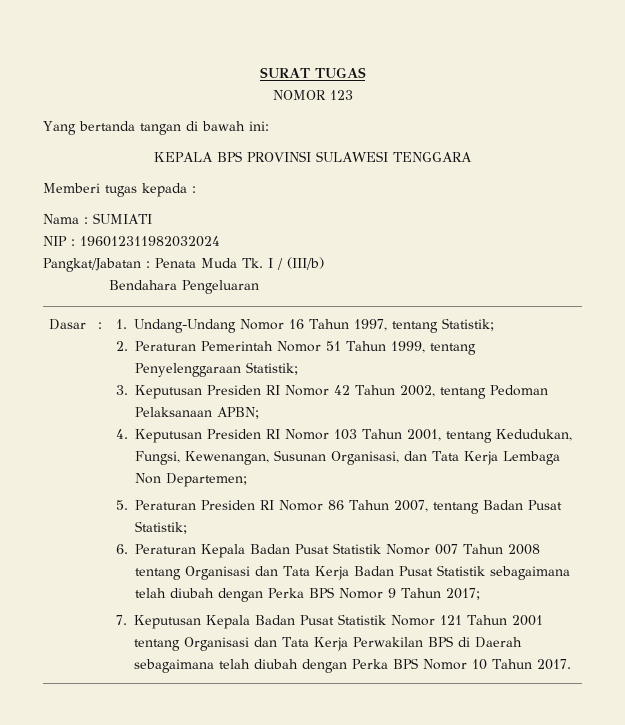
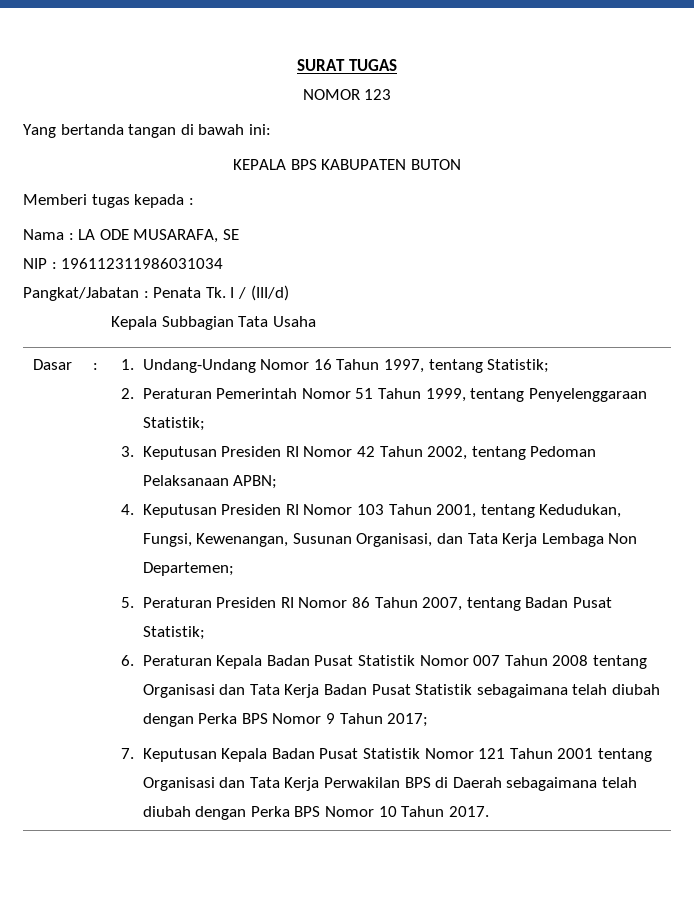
[247,151,472,162] PROVINSI SULAWESI TENGGARA -> [321,159,461,170] KABUPATEN BUTON
[93,213,152,224] SUMIATI -> [78,229,239,243] LA ODE MUSARAFA, SE
[80,236,220,247] 196012311982032024 -> [61,258,224,269] 196112311986031034
[201,258,237,268] Muda -> (202, 292) none
[287,257,324,270] [108,280,259,294] (III/b) // Bendahara Pengeluaran -> [250,285,289,301] [110,316,316,330] (III/d) // Kepala Subbagian Tata Usaha

